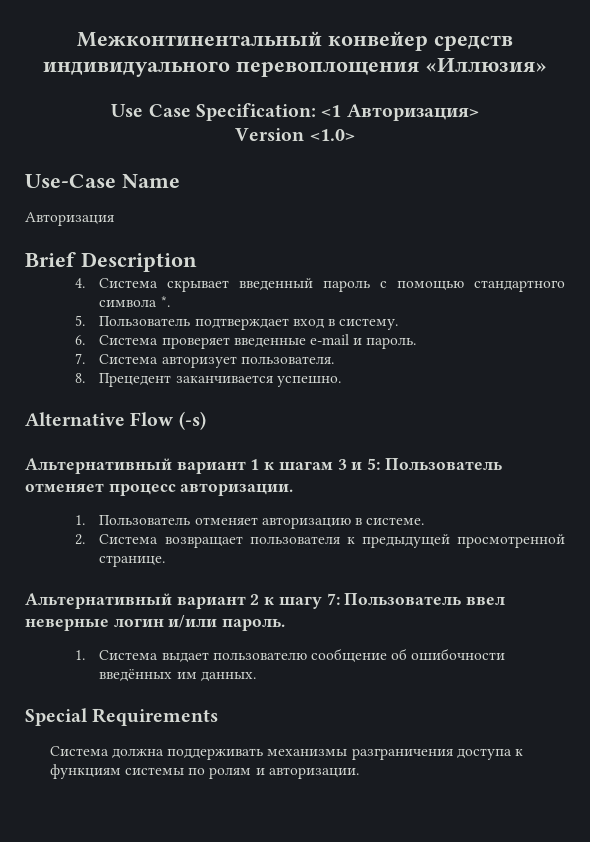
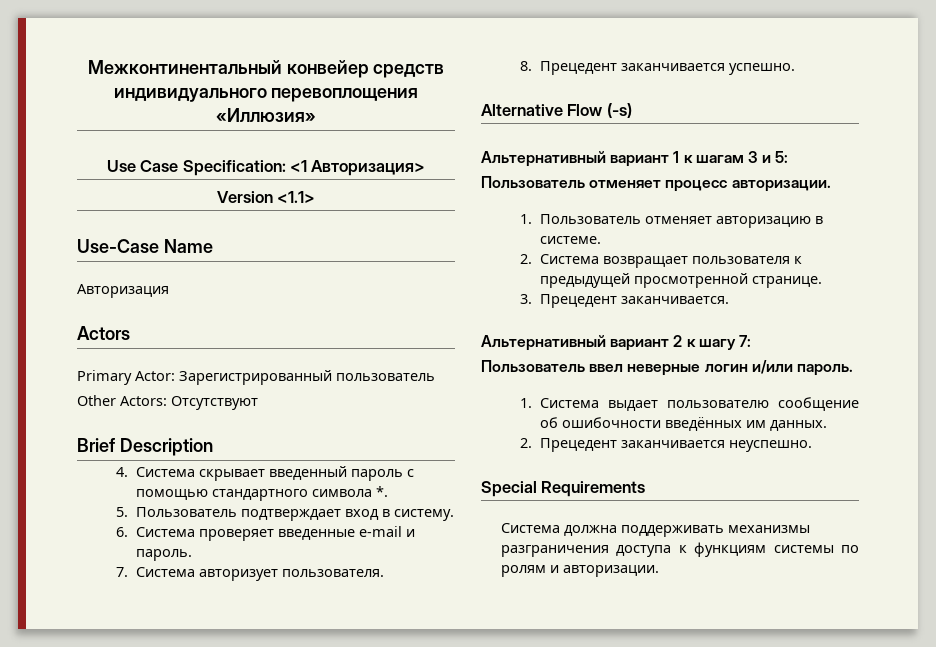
[309,129,355,141] <1.0> -> [277,191,316,203] <1.1>
(114, 219) none -> [77,326,130,340] [77,370,435,385] [77,395,258,410] // Actors // Primary Actor: Зарегистрированный пользователь // Other Actors: Отсутствуют
(381, 464) none -> (789, 157) //
(166, 561) none -> [520,294,729,308] // 3. Прецедент заканчивается.
(340, 599) none -> (751, 341) //
(256, 677) none -> [520,438,812,452] // 2. Прецедент заканчивается неуспешно.

